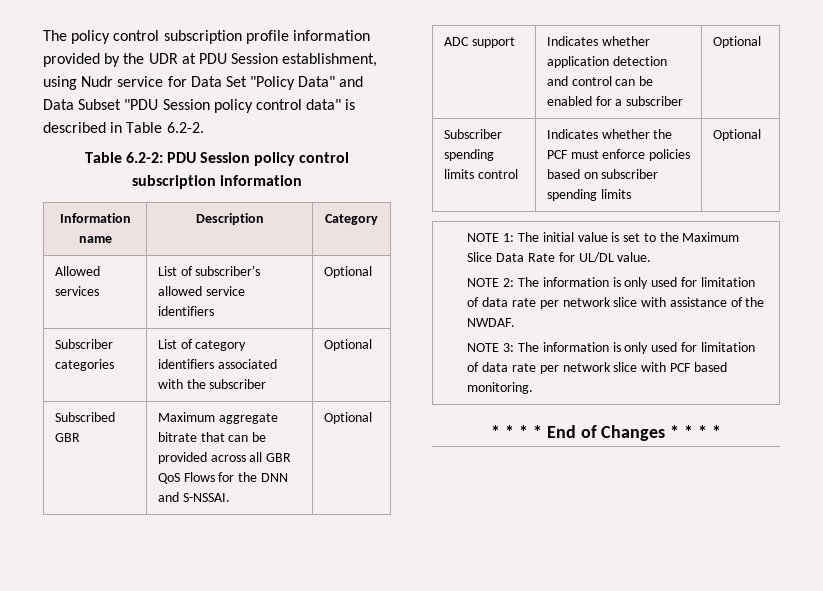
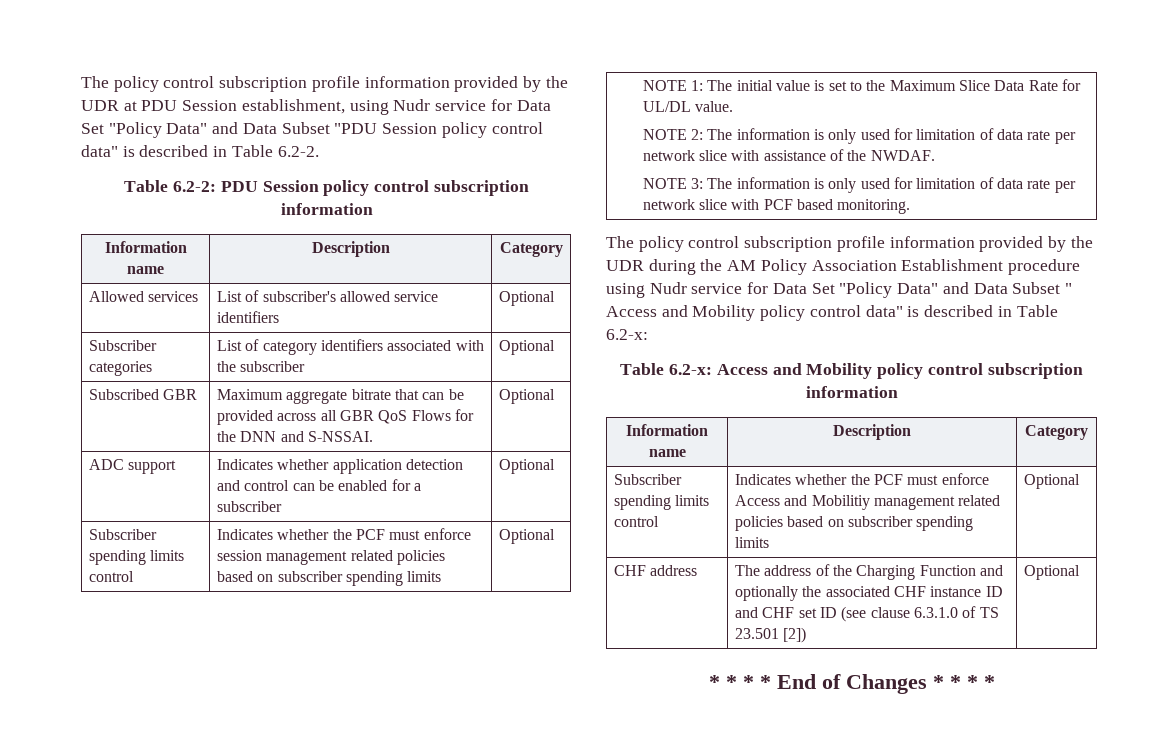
(646, 154) none -> [216,550,393,565] session management related
(534, 388) none -> [606,236,1093,252] [606,259,1081,275] [606,282,1072,298] [606,305,1058,321] [606,329,648,340] [620,363,1083,379] [805,386,898,398] [626,424,708,436] [648,449,686,457] [833,424,911,440] [1025,425,1088,440] [613,474,682,485] [613,495,710,510] [613,516,659,527] [734,473,989,485] [734,495,1001,510] [734,516,974,531] [734,537,769,548] [1023,474,1080,489] [613,565,698,576] [734,564,1003,580] [734,586,1003,601] [734,606,999,622] [734,627,807,643] [1023,565,1080,580] // The policy control subscription profile information provided by the UDR during the AM Policy Association Establishment procedure using Nudr service for Data Set "Policy Data" and Data Subset " Access and Mobility policy control data" is described in Table 6.2-x: // Table 6.2-x: Access and Mobility policy control subscription information // Information name | Description | Category // Subscriber spending limits control | Indicates whether the PCF must enforce Access and Mobilitiy management related policies based on subscriber spending limits | Optional // CHF address | The address of the Charging Function and optionally the associated CHF instance ID and CHF set ID (see clause 6.3.1.0 of TS 23.501 [2]) | Optional

